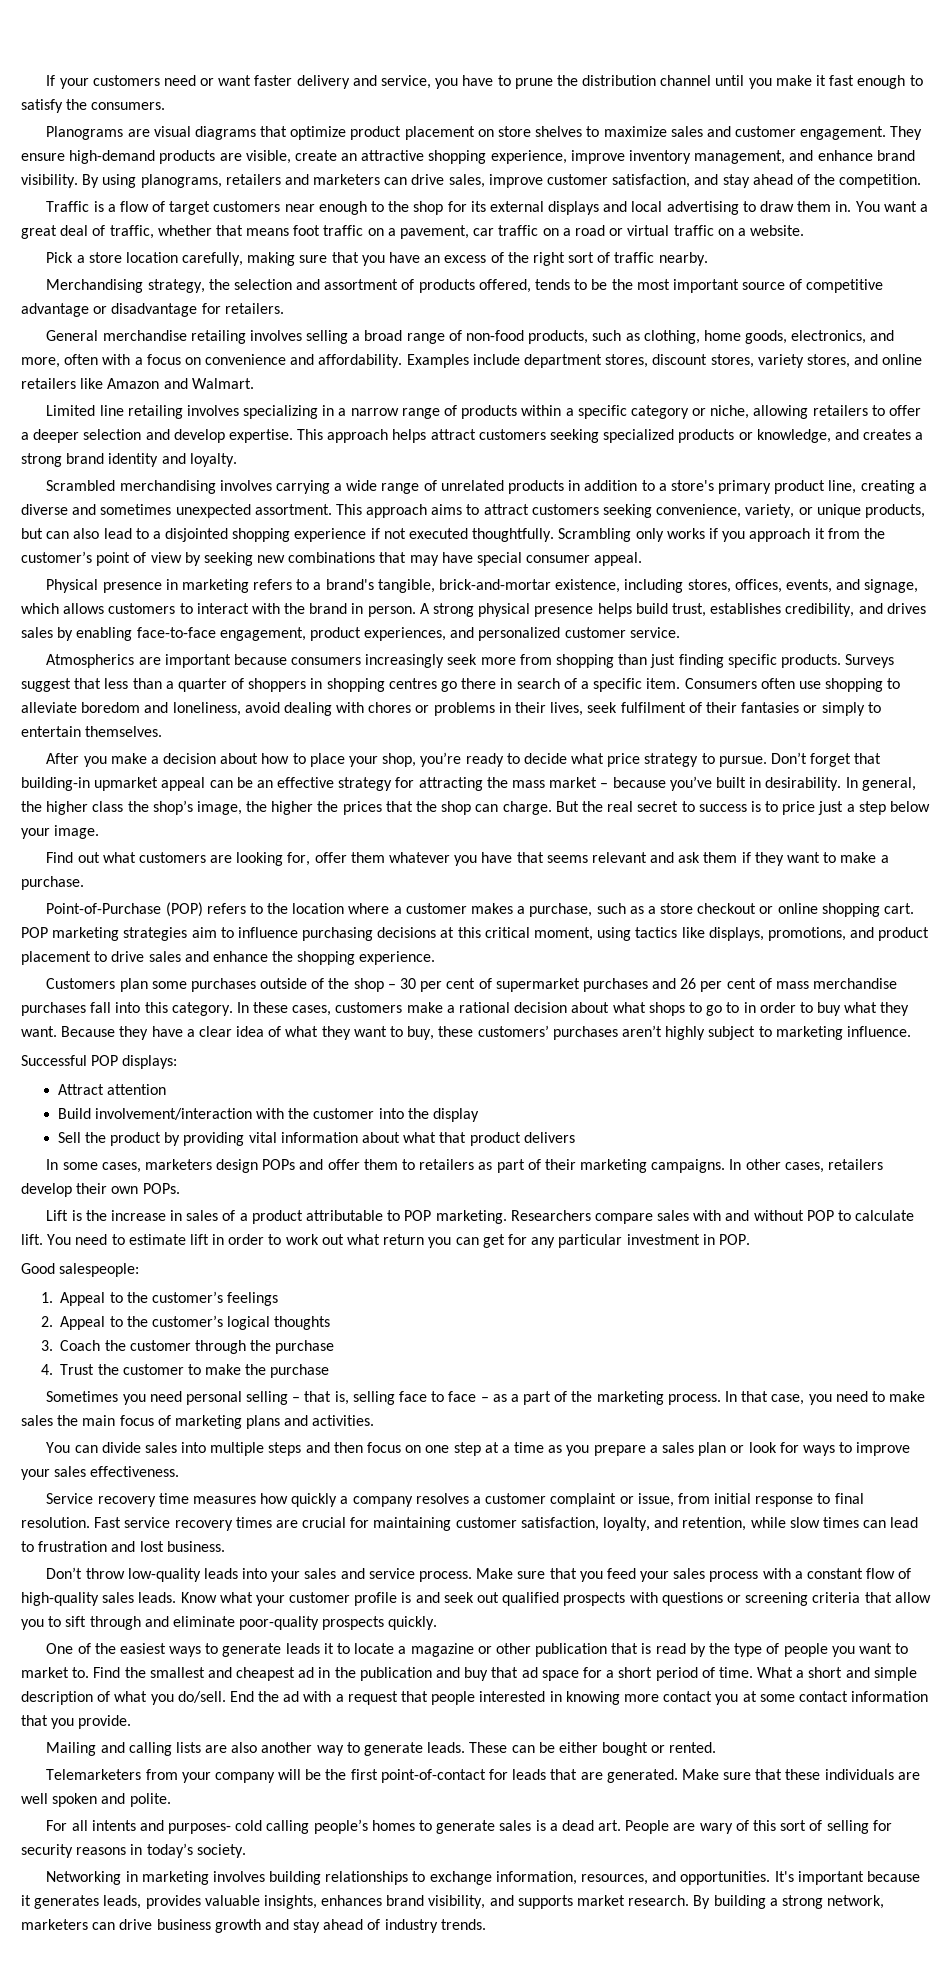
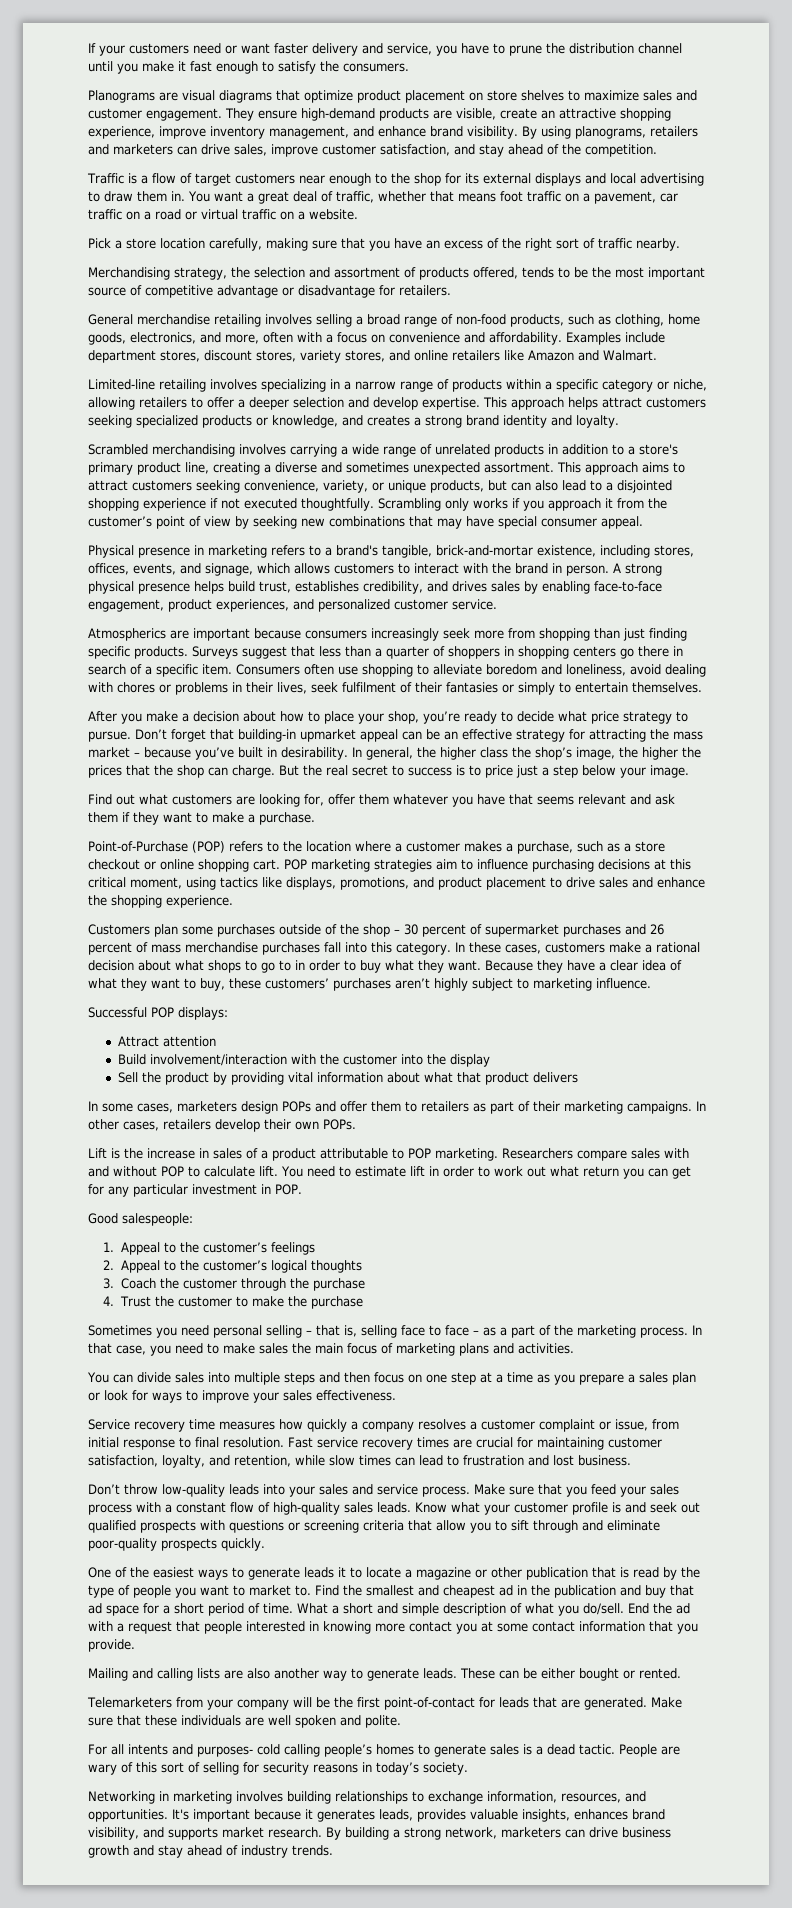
[46,405,124,416] Limited line -> [88,379,155,390] Limited-line
[388,678,437,689] centres -> [573,646,616,657] centers
[420,978,476,992] per cent -> [422,924,466,937] percent
[700,978,756,992] per cent -> [88,942,132,955] percent
[598,1820,622,1831] art. -> [579,1744,615,1755] tactic.

